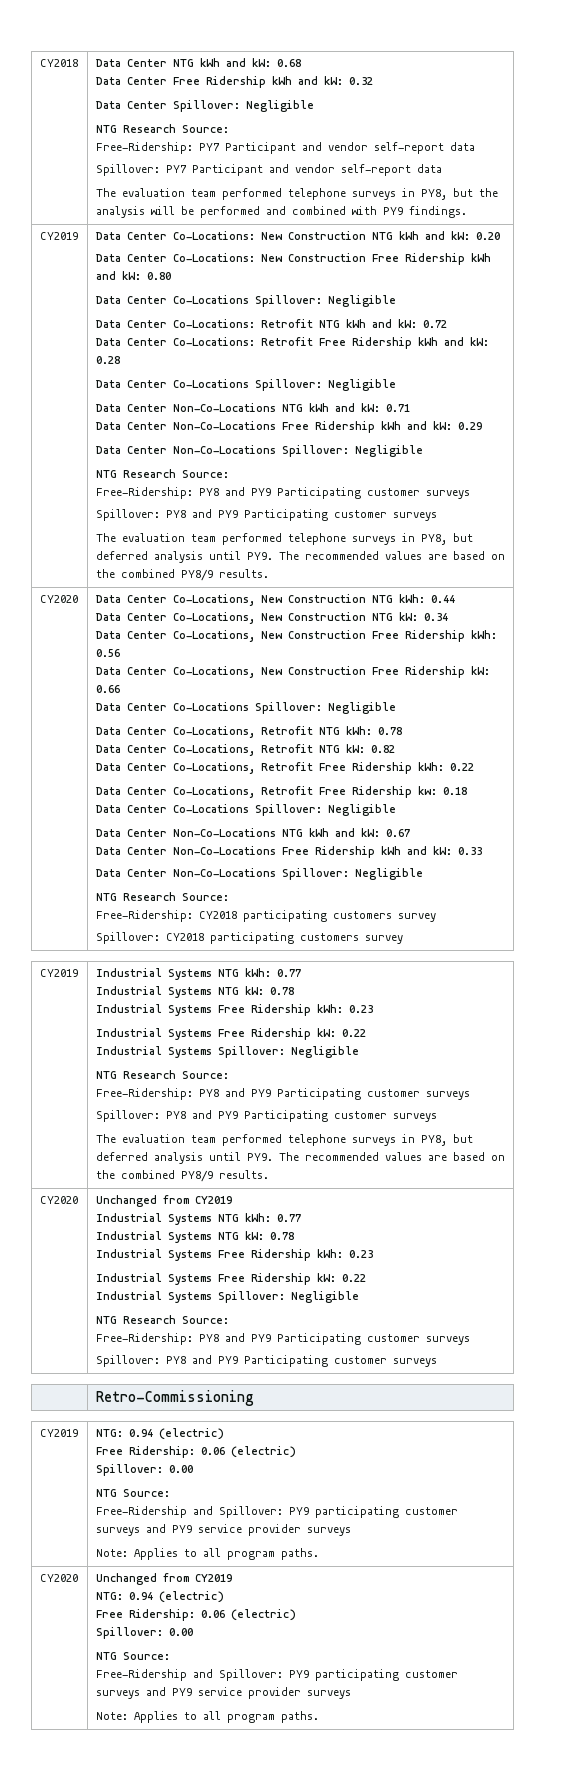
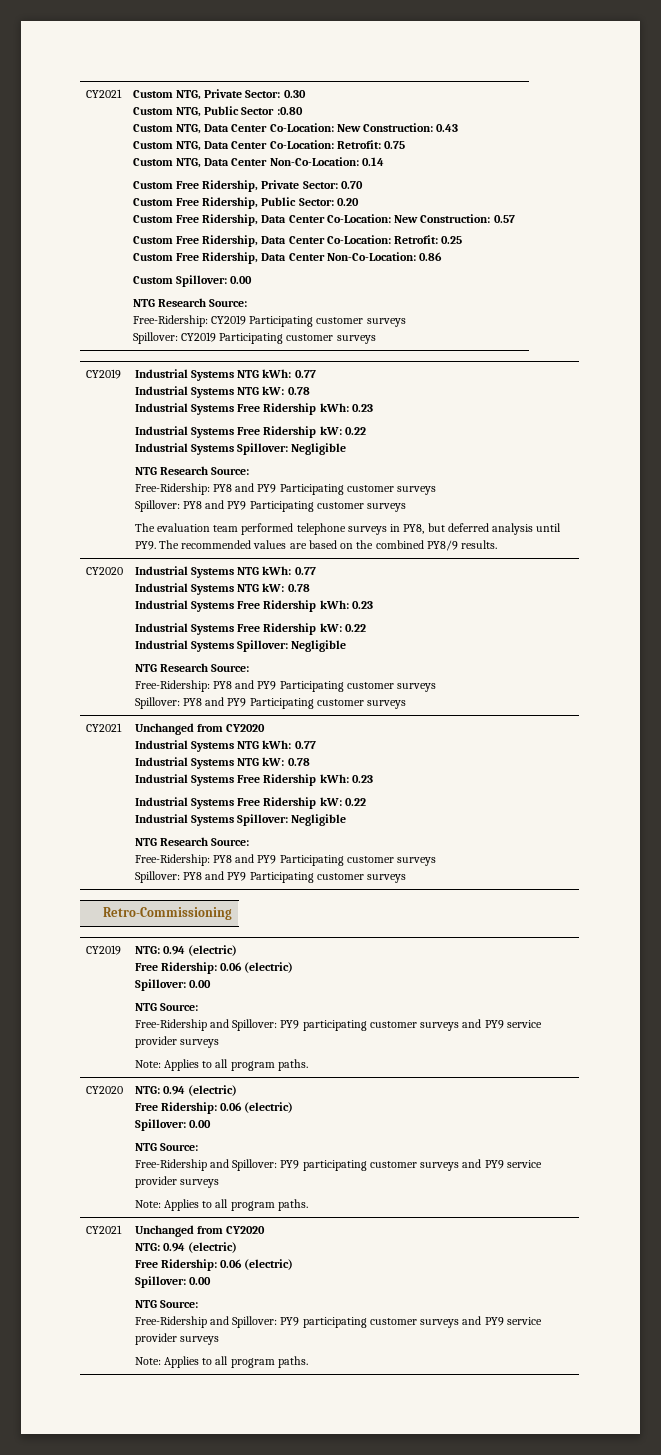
[39,59,78,67] [95,58,301,67] [95,76,373,88] [95,100,314,112] [95,124,229,133] [95,142,475,154] [95,164,442,176] [95,188,498,200] [95,206,467,218] [39,232,78,240] [95,231,500,240] [95,253,491,265] [95,271,171,280] [95,295,396,307] [95,319,447,328] [95,337,489,349] [95,356,120,364] [95,379,396,391] [95,403,410,412] [95,421,482,433] [95,445,423,457] [95,469,229,478] [95,487,470,499] [95,509,437,521] [95,533,473,545] [95,551,505,563] [95,569,269,581] [39,595,78,603] [95,594,455,606] [95,612,448,624] [95,630,497,642] [95,649,120,657] [95,666,490,678] [95,685,120,693] [95,702,396,714] [95,726,402,738] [95,744,395,756] [95,762,474,774] [95,786,467,798] [95,804,396,816] [95,828,410,837] [95,846,482,858] [95,868,423,880] [95,892,229,901] [95,910,436,922] [95,932,403,944] CY2018 | Data Center NTG kWh and kW: 0.68 // Data Center Free Ridership kWh and kW: 0.32 // Data Center Spillover: Negligible // NTG Research Source: // Free-Ridership: PY7 Participant and vendor self-report data // Spillover: PY7 Participant and vendor self-report data // The evaluation team performed telephone surveys in PY8, but the analysis will be performed and combined with PY9 findings. // CY2019 | Data Center Co-Locations: New Construction NTG kWh and kW: 0.20 // Data Center Co-Locations: New Construction Free Ridership kWh and kW: 0.80 // Data Center Co-Locations Spillover: Negligible // Data Center Co-Locations: Retrofit NTG kWh and kW: 0.72 // Data Center Co-Locations: Retrofit Free Ridership kWh and kW: 0.28 // Data Center Co-Locations Spillover: Negligible // Data Center Non-Co-Locations NTG kWh and kW: 0.71 // Data Center Non-Co-Locations Free Ridership kWh and kW: 0.29 // Data Center Non-Co-Locations Spillover: Negligible // NTG Research Source: // Free-Ridership: PY8 and PY9 Participating customer surveys // Spillover: PY8 and PY9 Participating customer surveys // The evaluation team performed telephone surveys in PY8, but deferred analysis until PY9. The recommended values are based on the combined PY8/9 results. // CY2020 | Data Center Co-Locations, New Construction NTG kWh: 0.44 // Data Center Co-Locations, New Construction NTG kW: 0.34 // Data Center Co-Locations, New Construction Free Ridership kWh: 0.56 // Data Center Co-Locations, New Construction Free Ridership kW: 0.66 // Data Center Co-Locations Spillover: Negligible // Data Center Co-Locations, Retrofit NTG kWh: 0.78 // Data Center Co-Locations, Retrofit NTG kW: 0.82 // Data Center Co-Locations, Retrofit Free Ridership kWh: 0.22 // Data Center Co-Locations, Retrofit Free Ridership kw: 0.18 // Data Center Co-Locations Spillover: Negligible // Data Center Non-Co-Locations NTG kWh and kW: 0.67 // Data Center Non-Co-Locations Free Ridership kWh and kW: 0.33 // Data Center Non-Co-Locations Spillover: Negligible // NTG Research Source: // Free-Ridership: CY2018 participating customers survey // Spillover: CY2018 participating customers survey -> [85,89,122,98] [132,89,306,100] [132,106,303,117] [132,123,459,134] [132,140,406,151] [132,157,384,168] [132,180,363,192] [132,197,359,209] [132,214,515,226] [132,235,463,247] [132,252,443,264] [132,275,253,287] [132,298,248,307] [132,315,406,327] [132,332,376,344] CY2021 | Custom NTG, Private Sector: 0.30 // Custom NTG, Public Sector :0.80 // Custom NTG, Data Center Co-Location: New Construction: 0.43 // Custom NTG, Data Center Co-Location: Retrofit: 0.75 // Custom NTG, Data Center Non-Co-Location: 0.14 // Custom Free Ridership, Private Sector: 0.70 // Custom Free Ridership, Public Sector: 0.20 // Custom Free Ridership, Data Center Co-Location: New Construction: 0.57 // Custom Free Ridership, Data Center Co-Location: Retrofit: 0.25 // Custom Free Ridership, Data Center Non-Co-Location: 0.86 // Custom Spillover: 0.00 // NTG Research Source: // Free-Ridership: CY2019 Participating customer surveys // Spillover: CY2019 Participating customer surveys
[95,1195,232,1207] | Unchanged from CY2019 -> [134,566,316,578] [134,583,310,595] [134,600,373,612] [134,623,366,635] [134,640,347,652] [134,663,250,672] [134,680,437,692] [134,697,407,709] [85,723,122,732] [134,723,266,735] | Industrial Systems NTG kWh: 0.77 // Industrial Systems NTG kW: 0.78 // Industrial Systems Free Ridership kWh: 0.23 // Industrial Systems Free Ridership kW: 0.22 // Industrial Systems Spillover: Negligible // NTG Research Source: // Free-Ridership: PY8 and PY9 Participating customer surveys // Spillover: PY8 and PY9 Participating customer surveys // CY2021 | Unchanged from CY2020
[95,1573,232,1585] | Unchanged from CY2019 -> [134,1085,238,1096] [134,1102,294,1114] [134,1119,211,1131] [134,1143,198,1151] [134,1159,542,1171] [134,1176,219,1188] [134,1199,308,1211] [85,1225,122,1234] [134,1225,266,1237] | NTG: 0.94 (electric) // Free Ridership: 0.06 (electric) // Spillover: 0.00 // NTG Source: // Free-Ridership and Spillover: PY9 participating customer surveys and PY9 service provider surveys // Note: Applies to all program paths. // CY2021 | Unchanged from CY2020

